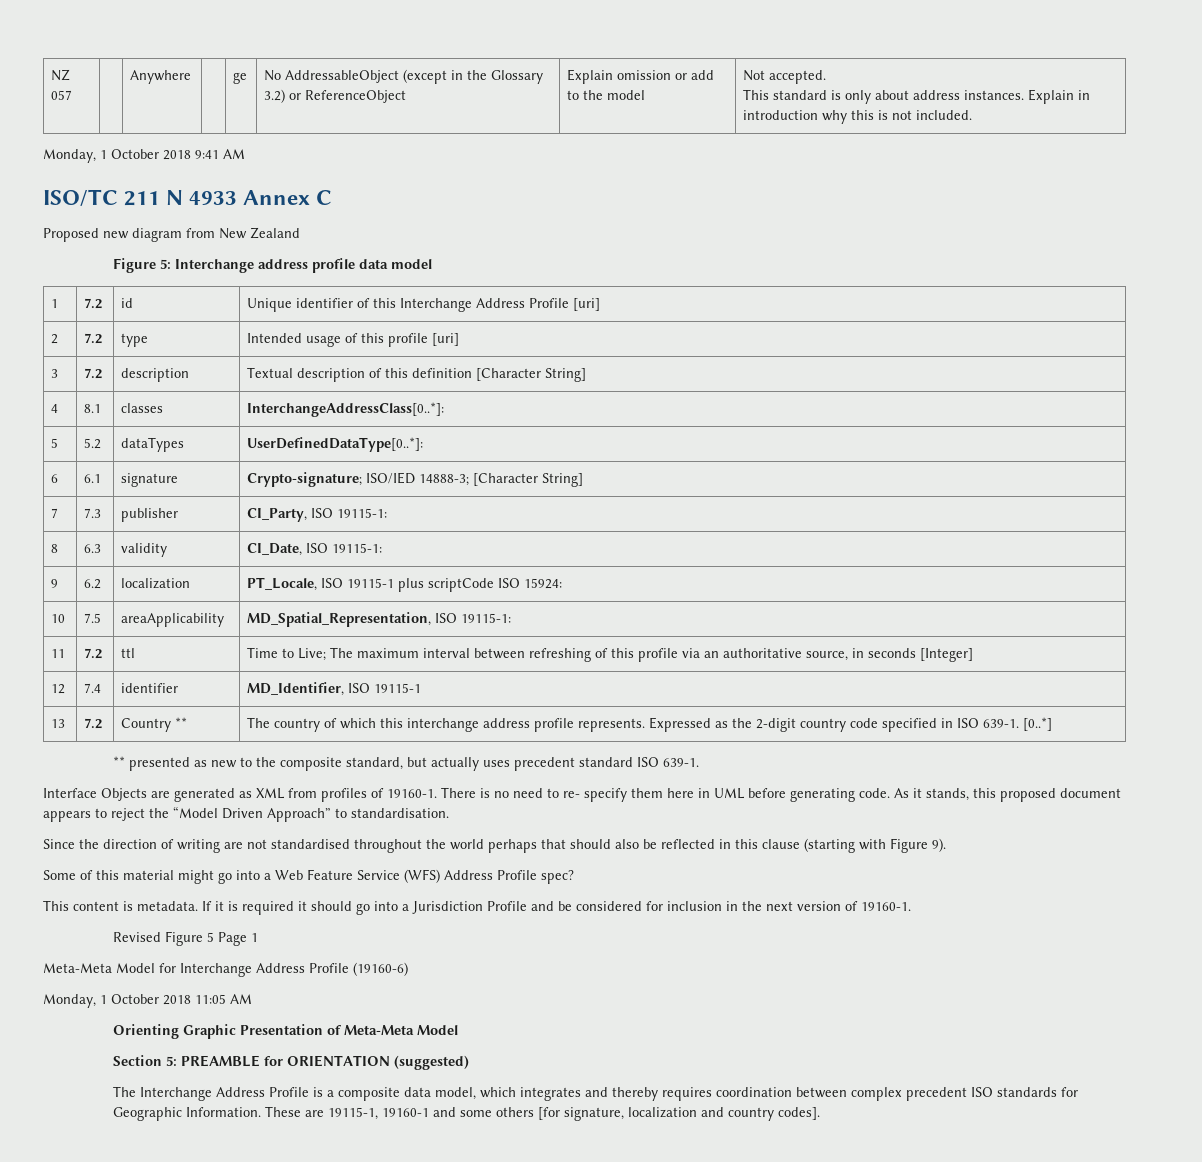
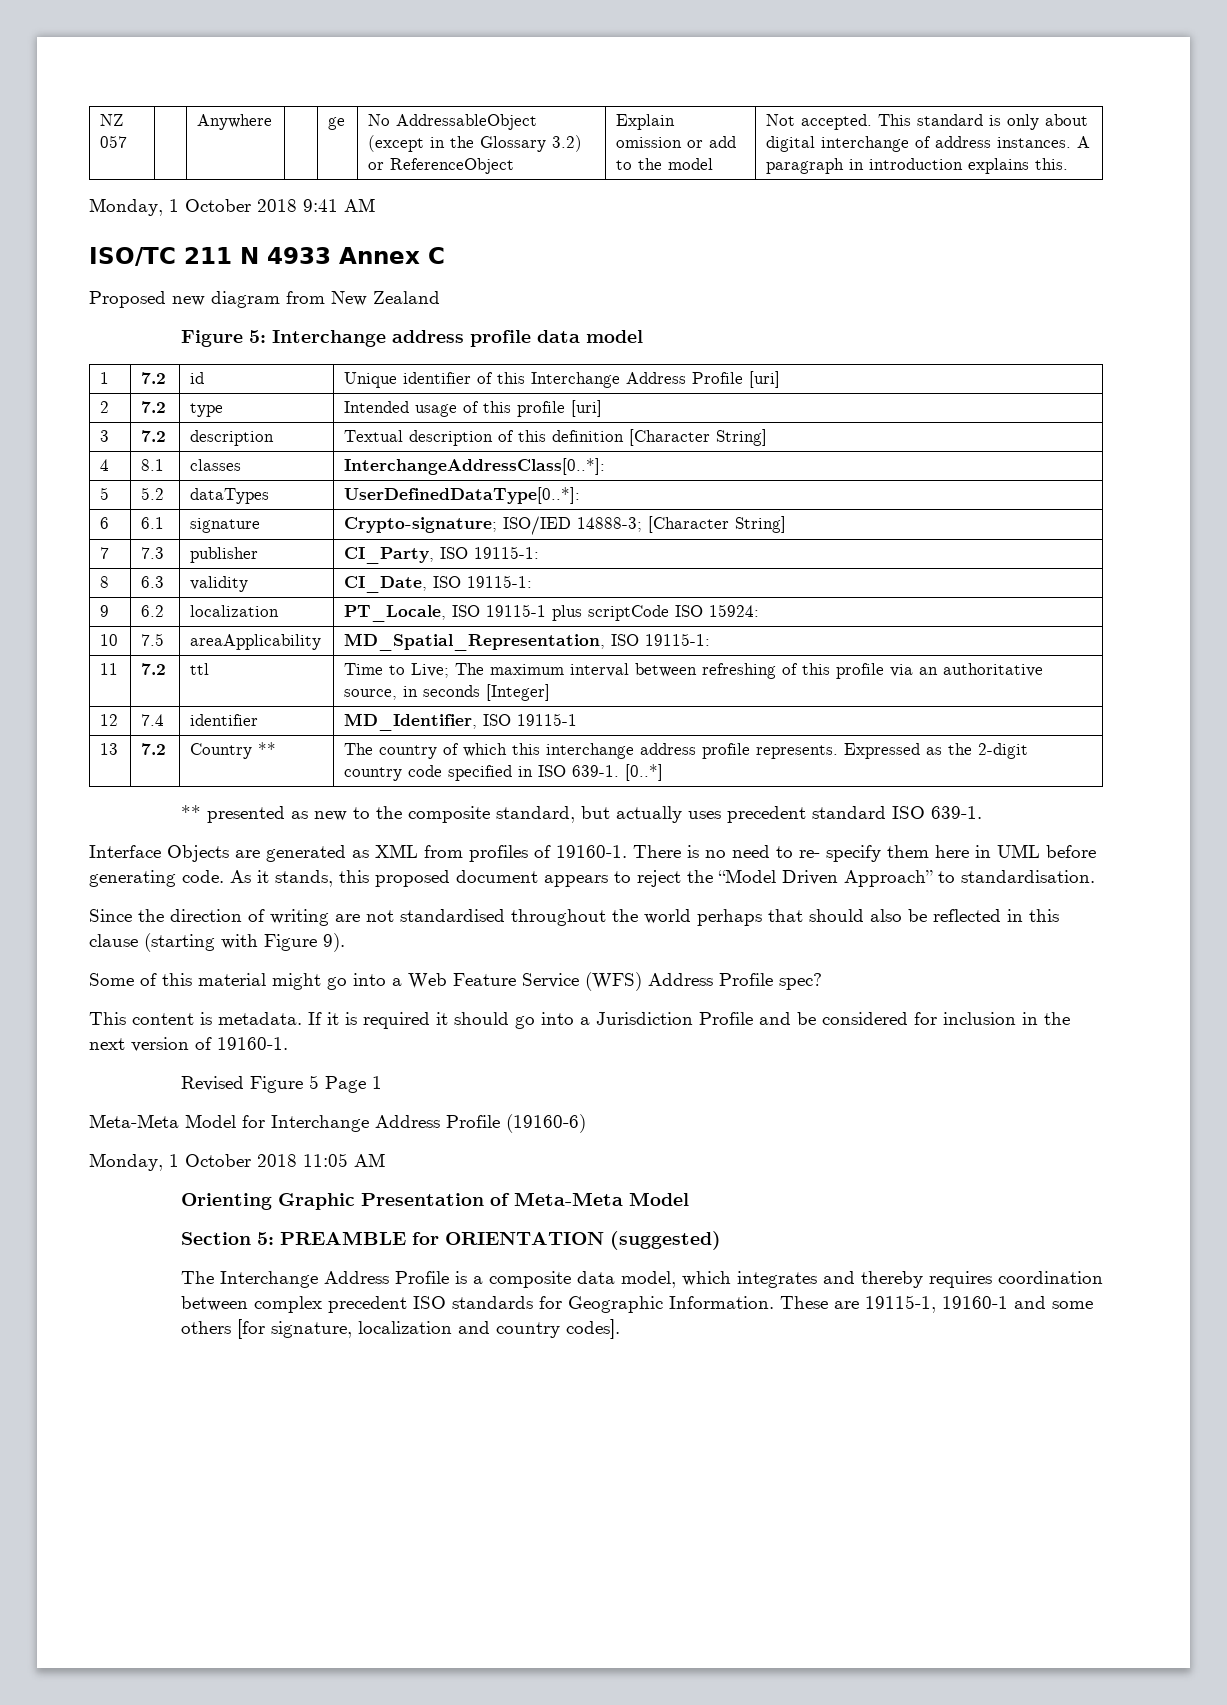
(827, 77) // -> (873, 122) none
[913,89,1091,104] [743,110,973,124] address instances. Explain in introduction why this is not included. -> [766,136,1091,152] [766,158,1069,174] digital interchange of address instances. A paragraph in introduction explains this.

